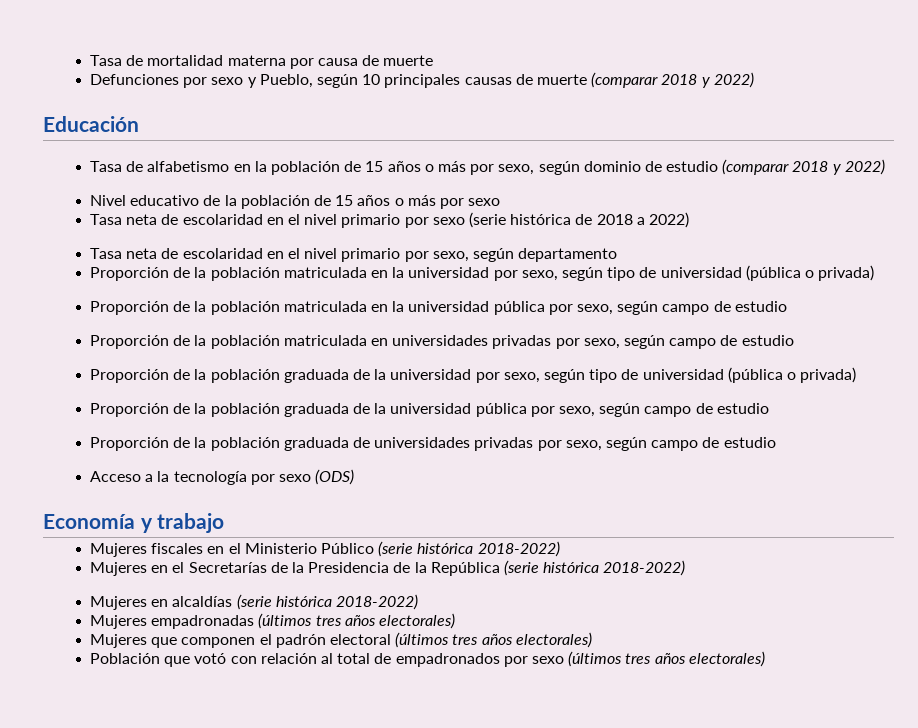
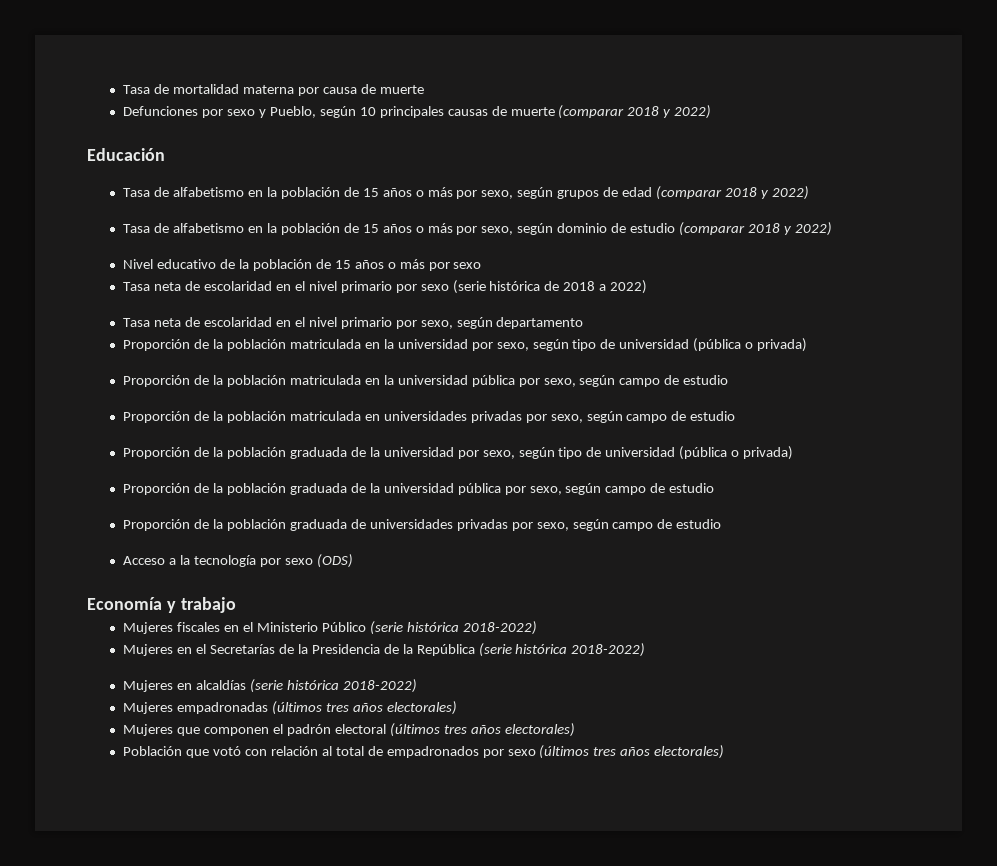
(139, 124) none -> [123,186,809,200] // Tasa de alfabetismo en la población de 15 años o más por sexo, según grupos de edad (comparar 2018 y 2022)

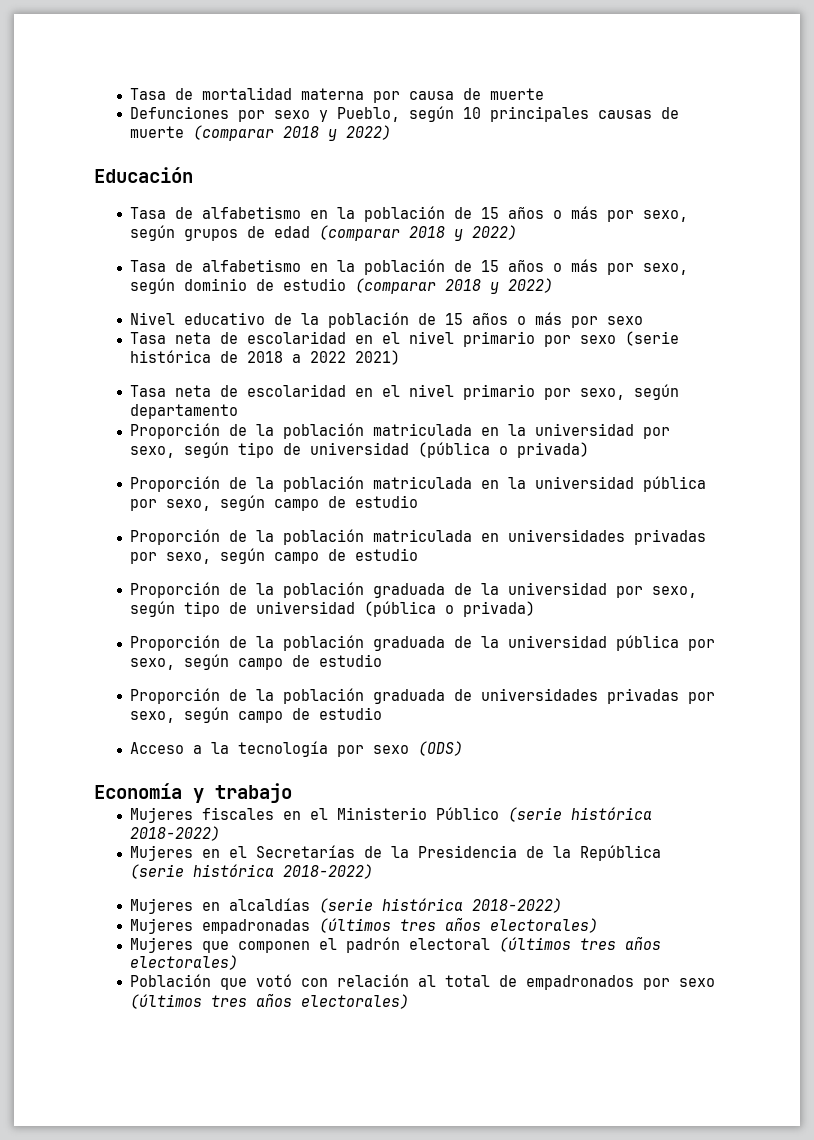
[610,280,648,294] 2022) -> [310,350,401,365] 2022 2021)

